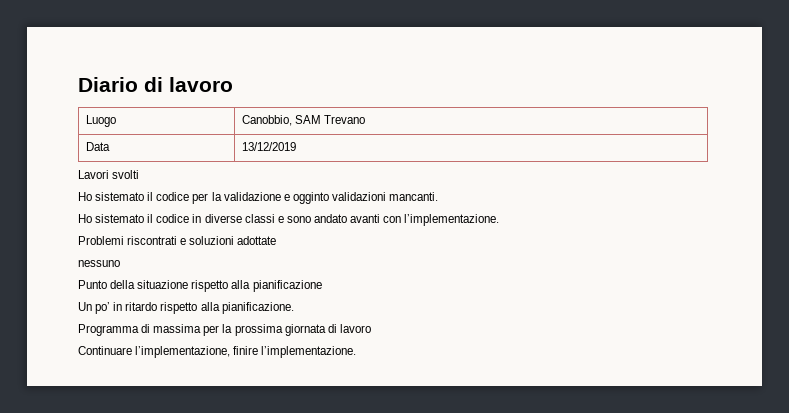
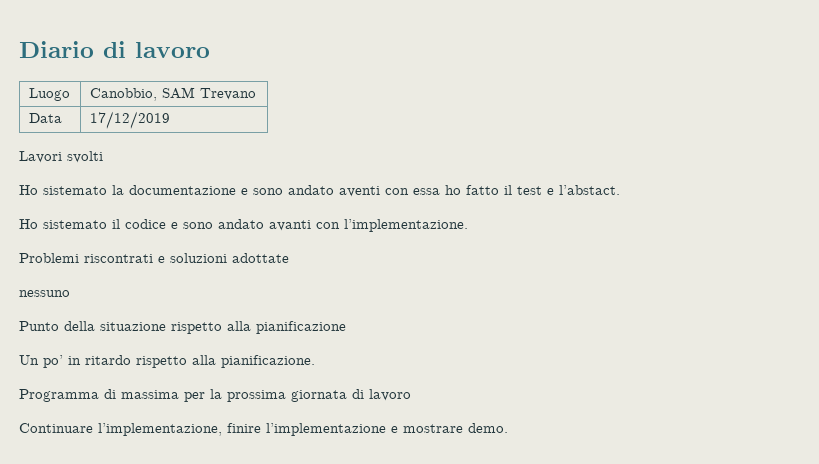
[242,142,297,151] 13/12/2019 -> [89,111,170,129] 17/12/2019
[147,192,439,204] [78,214,275,223] il codice per la validazione e ogginto validazioni mancanti. // Ho sistemato il codice in diverse classi -> [112,185,620,197] [19,219,166,229] la documentazione e sono andato aventi con essa ho fatto il test e l’abstact. // Ho sistemato il codice
[261,346,357,358] l’implementazione. -> [266,423,508,436] l’implementazione e mostrare demo.

